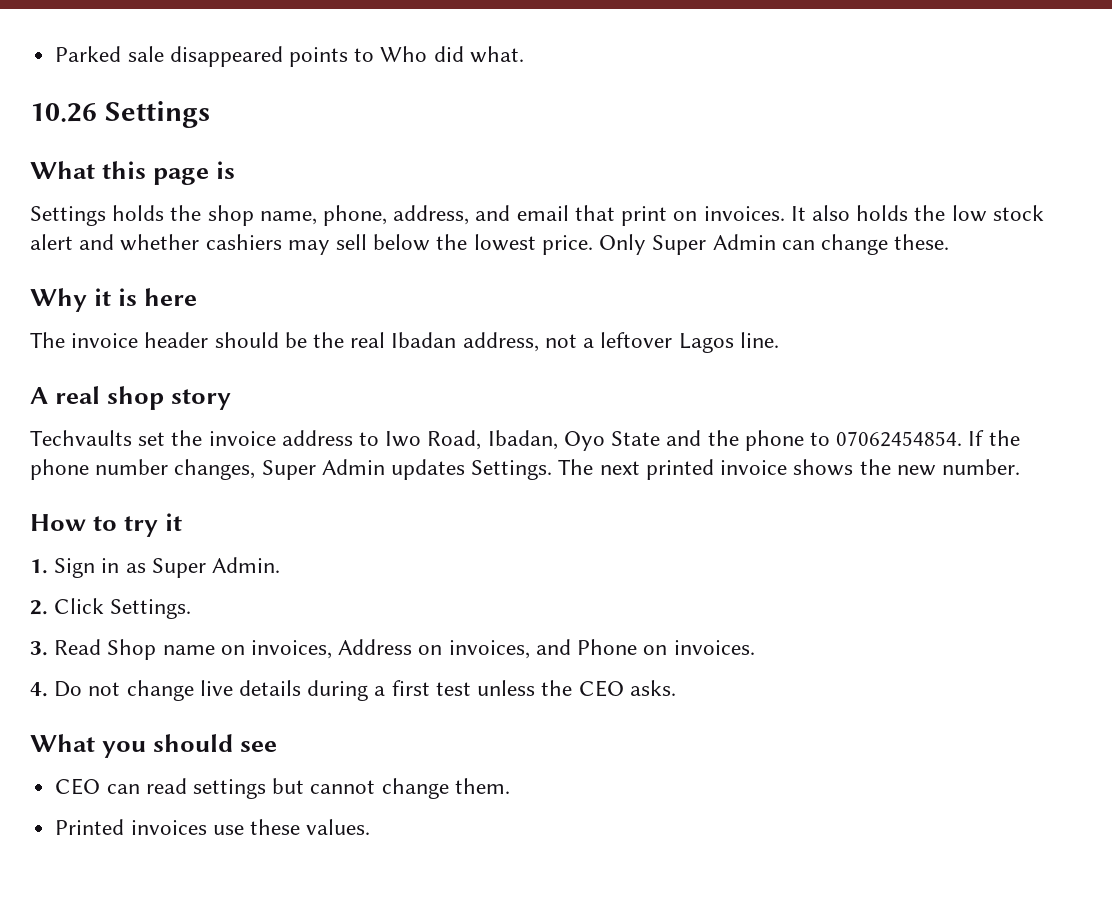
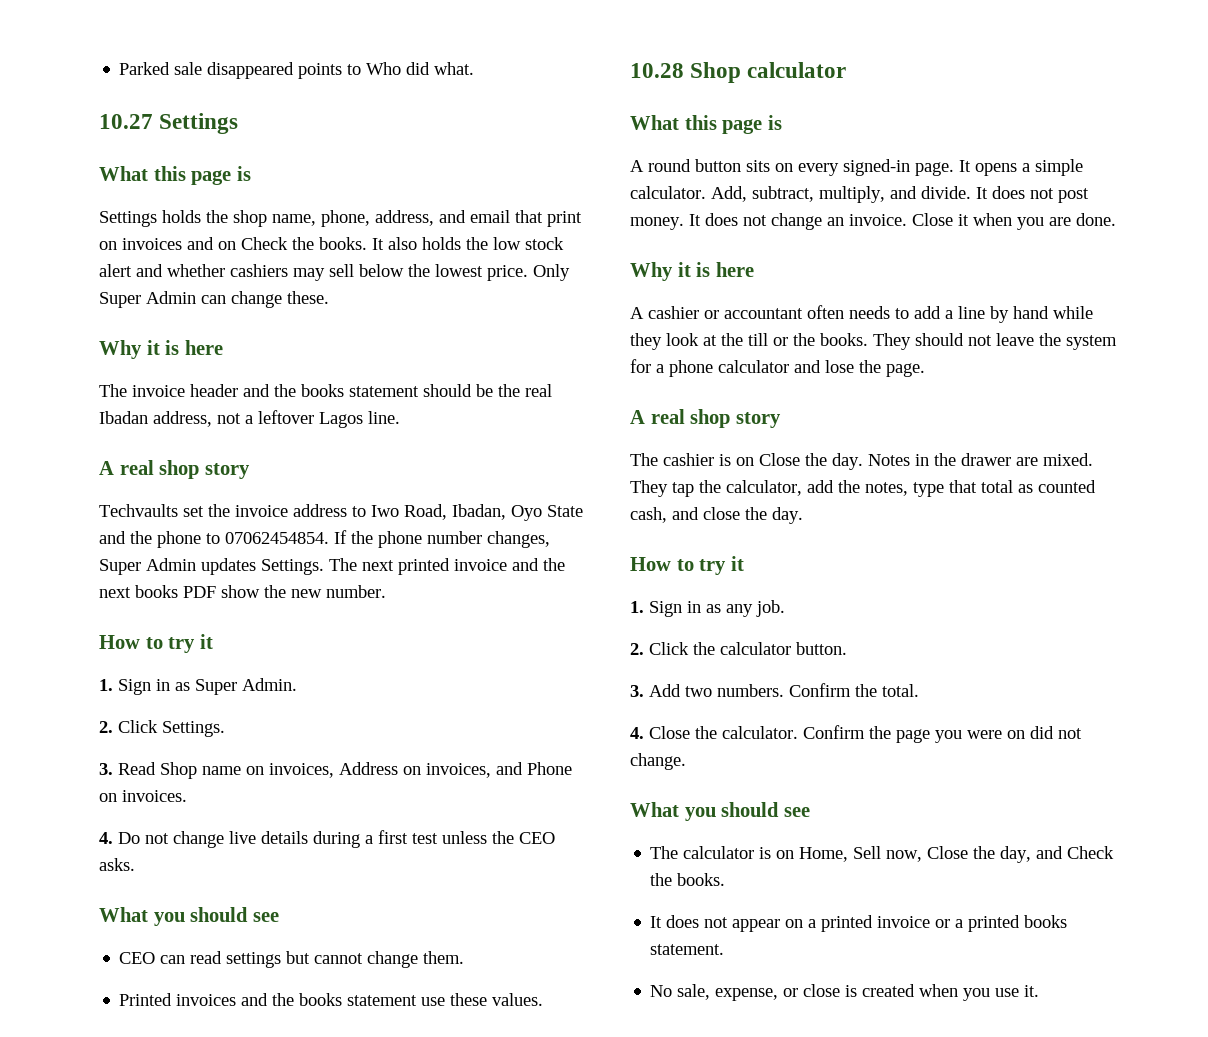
[30,103,97,122] 10.26 -> [99,114,153,129] 10.27
[703,206,785,221] invoices. -> [122,237,367,250] invoices and on Check the books.
(209, 340) none -> [243,384,419,397] and the books statement
[793,459,854,476] shows -> [512,558,565,571] [99,585,260,598] and the next books PDF show
(207, 827) none -> [241,993,418,1006] and the books statement
(371, 827) none -> [630,62,847,83] [630,115,782,134] [630,159,1083,176] [630,186,1089,203] [630,213,1116,230] [630,262,754,281] [630,305,1093,323] [630,333,1117,350] [630,359,925,377] [630,409,781,428] [630,453,1093,470] [630,480,1096,497] [630,507,803,524] [630,556,744,575] [630,600,785,617] [630,642,847,655] [630,683,919,697] [630,725,1082,743] [630,753,686,770] [630,802,810,821] [650,846,1115,863] [650,873,726,886] [650,915,1068,932] [650,944,725,955] [650,984,1040,1001] // 10.28 Shop calculator // What this page is // A round button sits on every signed-in page. It opens a simple calculator. Add, subtract, multiply, and divide. It does not post money. It does not change an invoice. Close it when you are done. // Why it is here // A cashier or accountant often needs to add a line by hand while they look at the till or the books. They should not leave the system for a phone calculator and lose the page. // A real shop story // The cashier is on Close the day. Notes in the drawer are mixed. They tap the calculator, add the notes, type that total as counted cash, and close the day. // How to try it // 1. Sign in as any job. // 2. Click the calculator button. // 3. Add two numbers. Confirm the total. // 4. Close the calculator. Confirm the page you were on did not change. // What you should see // The calculator is on Home, Sell now, Close the day, and Check the books. // It does not appear on a printed invoice or a printed books statement. // No sale, expense, or close is created when you use it.

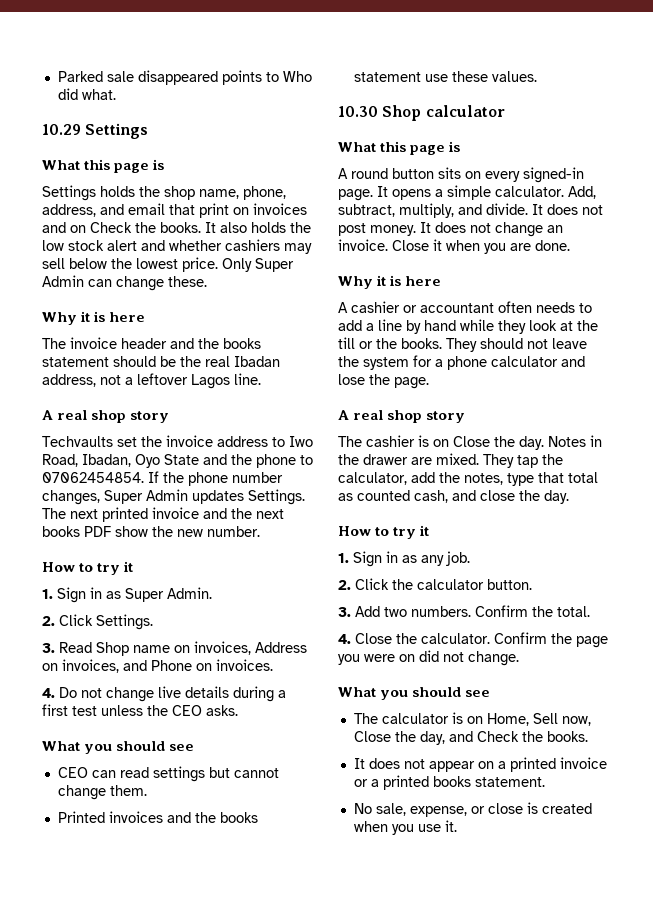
[99,114,153,129] 10.27 -> [42,124,81,135] 10.29
[630,63,684,78] 10.28 -> [338,106,378,117] 10.30

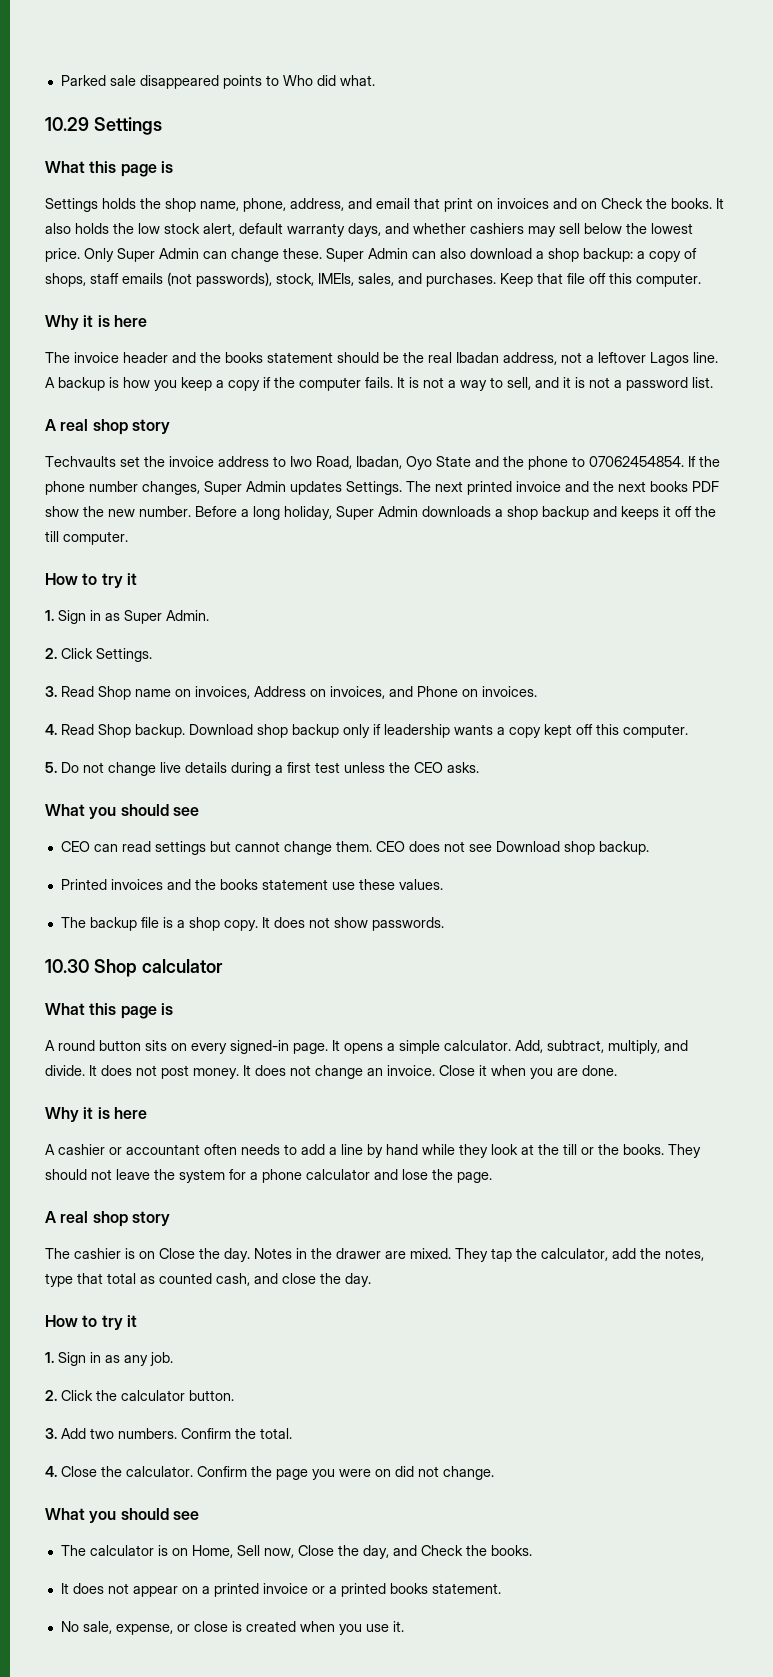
[107,240,137,251] alert -> [203,223,381,237] alert, default warranty days,
(207, 281) none -> [326,248,697,262] [45,272,701,287] Super Admin can also download a shop backup: a copy of shops, staff emails (not passwords), stock, IMEIs, sales, and purchases. Keep that file off this computer.
(261, 379) none -> [45,377,713,391] A backup is how you keep a copy if the computer fails. It is not a way to sell, and it is not a password list.
(260, 531) none -> [195,506,716,520] [45,531,128,545] Before a long holiday, Super Admin downloads a shop backup and keeps it off the till computer.
(55, 693) none -> [61,724,688,738] [45,762,57,773] Read Shop backup. Download shop backup only if leadership wants a copy kept off this computer. // 5.
(147, 790) none -> [375,841,649,855] CEO does not see Download shop backup.
(537, 76) none -> [60,917,444,931] // The backup file is a shop copy. It does not show passwords.

